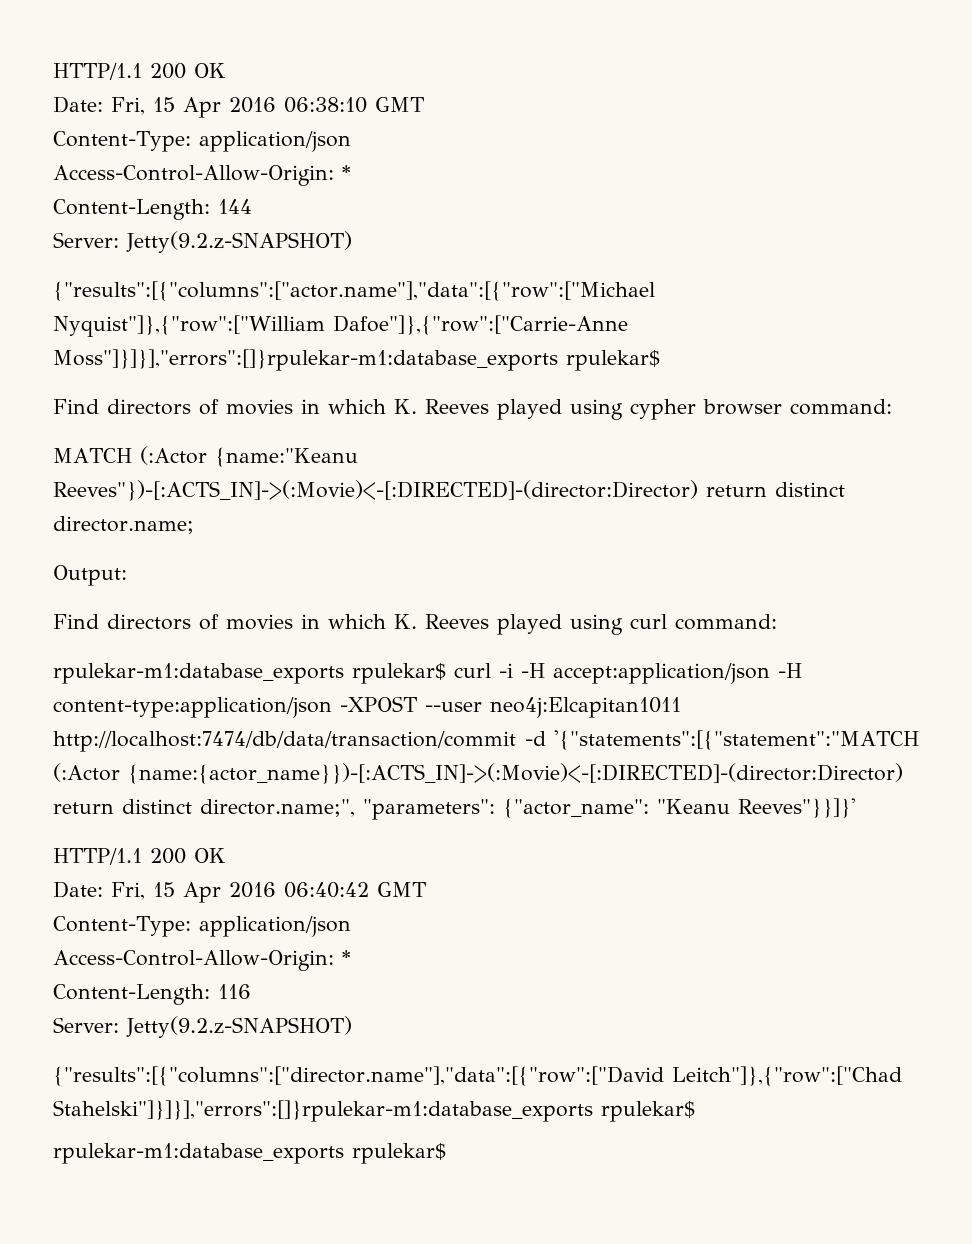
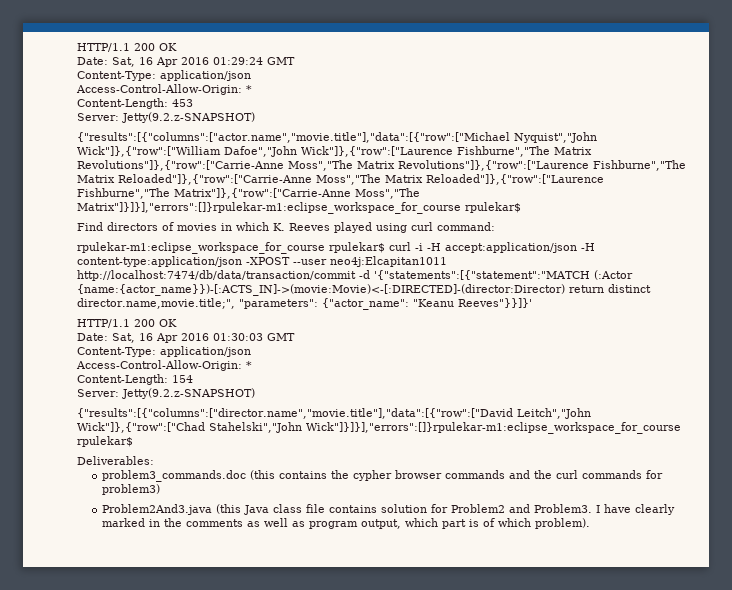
[53,63,226,80] [53,96,424,118] [53,131,351,152] [53,165,351,186] [53,199,252,220] [53,231,352,253] [53,281,655,301] [53,315,628,337] [53,349,660,371] [53,399,892,420] [53,446,358,467] [53,480,845,501] [53,516,194,534] [53,565,127,586] HTTP/1.1 200 OK // Date: Fri, 15 Apr 2016 06:38:10 GMT // Content-Type: application/json // Access-Control-Allow-Origin: * // Content-Length: 144 // Server: Jetty(9.2.z-SNAPSHOT) // {"results":[{"columns":["actor.name"],"data":[{"row":["Michael Nyquist"]},{"row":["William Dafoe"]},{"row":["Carrie-Anne Moss"]}]}],"errors":[]}rpulekar-m1:database_exports rpulekar$ // Find directors of movies in which K. Reeves played using cypher browser command: // MATCH (:Actor {name:"Keanu Reeves"})-[:ACTS_IN]->(:Movie)<-[:DIRECTED]-(director:Director) return distinct director.name; // Output: -> [77,43,177,52] [77,57,295,67] [77,70,251,81] [76,84,252,95] [77,98,193,109] [77,112,255,123] [77,132,597,143] [77,146,592,157] [77,160,686,171] [77,174,604,185] [77,188,420,199] [77,202,521,214] HTTP/1.1 200 OK // Date: Sat, 16 Apr 2016 01:29:24 GMT // Content-Type: application/json // Access-Control-Allow-Origin: * // Content-Length: 453 // Server: Jetty(9.2.z-SNAPSHOT) // {"results":[{"columns":["actor.name","movie.title"],"data":[{"row":["Michael Nyquist","John Wick"]},{"row":["William Dafoe","John Wick"]},{"row":["Laurence Fishburne","The Matrix Revolutions"]},{"row":["Carrie-Anne Moss","The Matrix Revolutions"]},{"row":["Laurence Fishburne","The Matrix Reloaded"]},{"row":["Carrie-Anne Moss","The Matrix Reloaded"]},{"row":["Laurence Fishburne","The Matrix"]},{"row":["Carrie-Anne Moss","The Matrix"]}]}],"errors":[]}rpulekar-m1:eclipse_workspace_for_course rpulekar$
[53,663,344,684] rpulekar-m1:database_exports -> [77,242,325,254] rpulekar-m1:eclipse_workspace_for_course
[128,763,903,784] [53,799,355,817] {name:{actor_name}})-[:ACTS_IN]->(:Movie)<-[:DIRECTED]-(director:Director) return distinct director.name;", -> [77,284,651,296] [77,298,235,309] {name:{actor_name}})-[:ACTS_IN]->(movie:Movie)<-[:DIRECTED]-(director:Director) return distinct director.name,movie.title;",
[111,882,426,903] [53,916,351,937] [53,950,351,971] [53,984,251,1005] [53,1016,352,1038] [53,1066,902,1086] [53,1100,695,1122] [53,1143,446,1164] Fri, 15 Apr 2016 06:40:42 GMT // Content-Type: application/json // Access-Control-Allow-Origin: * // Content-Length: 116 // Server: Jetty(9.2.z-SNAPSHOT) // {"results":[{"columns":["director.name"],"data":[{"row":["David Leitch"]},{"row":["Chad Stahelski"]}]}],"errors":[]}rpulekar-m1:database_exports rpulekar$ // rpulekar-m1:database_exports rpulekar$ -> [112,333,295,343] [77,346,251,357] [76,360,252,371] [77,374,193,385] [77,388,255,399] [77,408,591,419] [77,422,681,434] [77,436,133,447] [77,456,154,465] [102,470,664,482] [102,484,161,495] [102,504,676,515] [102,518,591,529] Sat, 16 Apr 2016 01:30:03 GMT // Content-Type: application/json // Access-Control-Allow-Origin: * // Content-Length: 154 // Server: Jetty(9.2.z-SNAPSHOT) // {"results":[{"columns":["director.name","movie.title"],"data":[{"row":["David Leitch","John Wick"]},{"row":["Chad Stahelski","John Wick"]}]}],"errors":[]}rpulekar-m1:eclipse_workspace_for_course rpulekar$ // Deliverables: // problem3_commands.doc (this contains the cypher browser commands and the curl commands for problem3) // Problem2And3.java (this Java class file contains solution for Problem2 and Problem3. I have clearly marked in the comments as well as program output, which part is of which problem).

